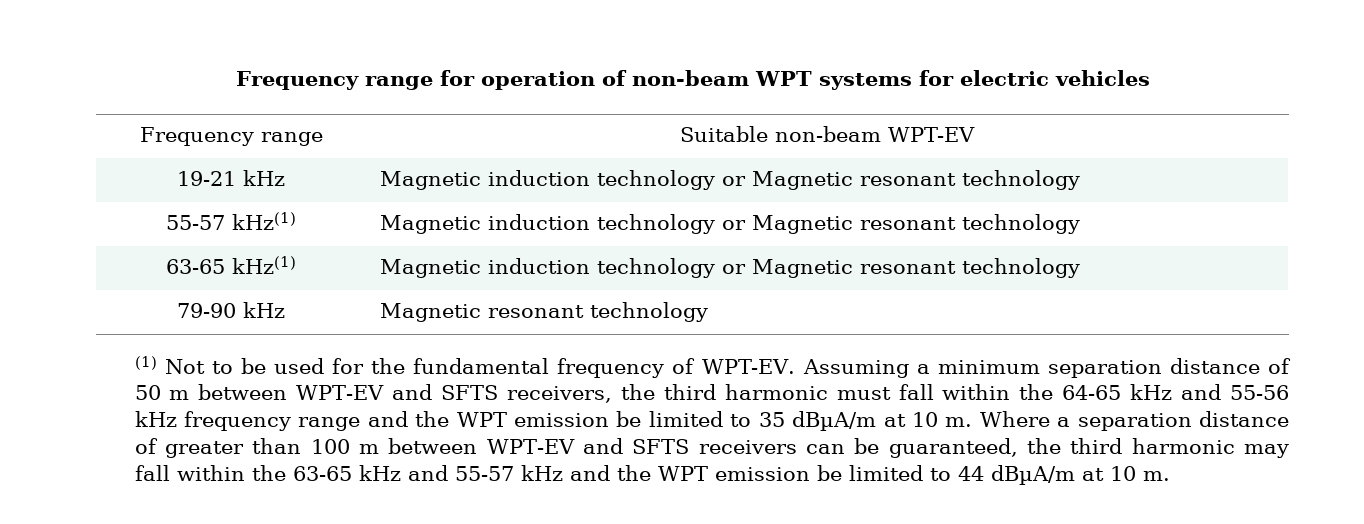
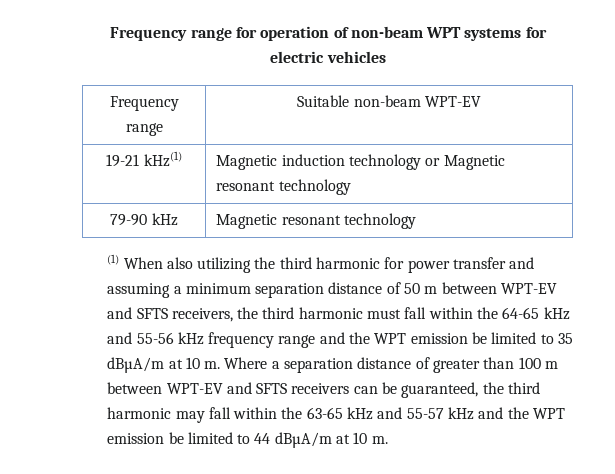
[243,170,285,186] [379,170,1080,190] [166,212,296,230] [379,214,1080,234] [166,259,225,274] kHz | Magnetic induction technology or Magnetic resonant technology // 55-57 kHz(1) | Magnetic induction technology or Magnetic resonant technology // 63-65 -> (140, 160) none
[164,358,909,378] Not to be used for the fundamental frequency of WPT-EV. Assuming -> [123,257,535,273] [107,283,171,298] When also utilizing the third harmonic for power transfer and assuming

